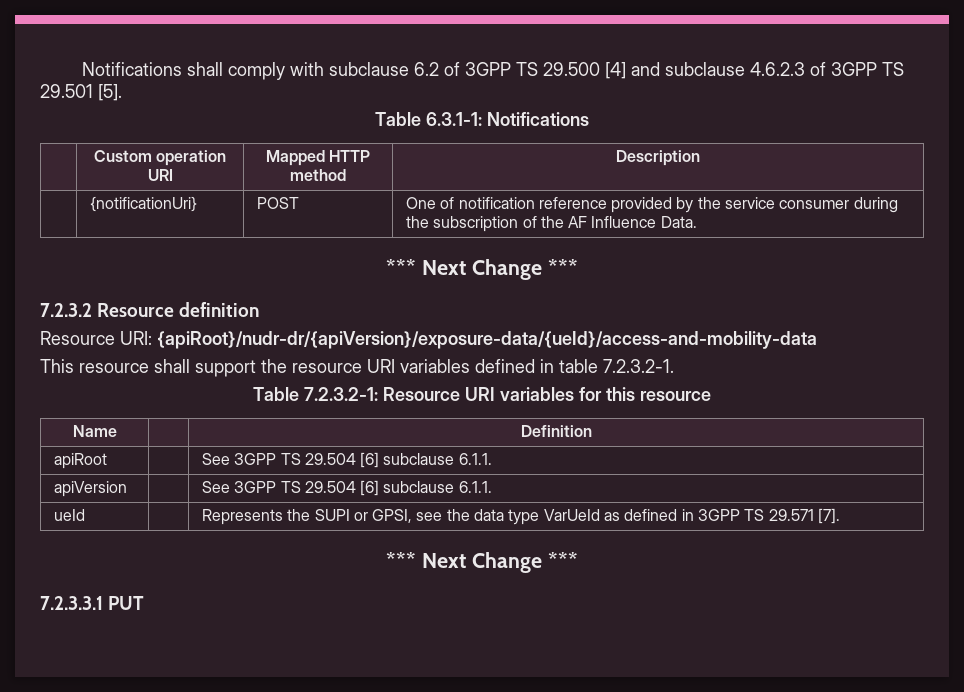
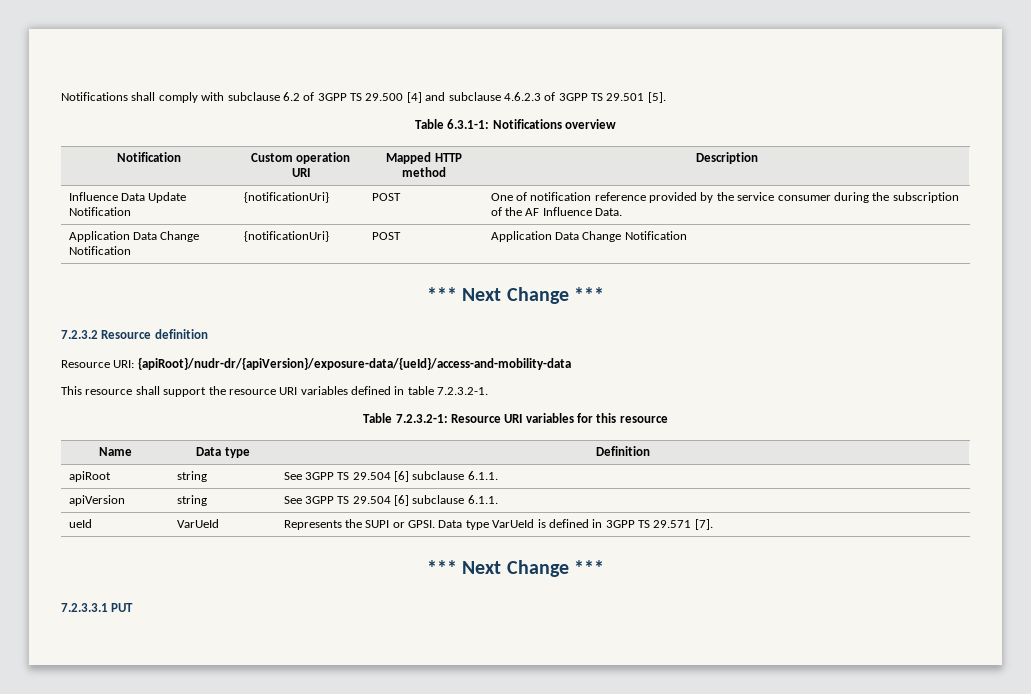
(589, 119) // -> [565,119,617,129] [117,152,181,162] overview // Notification
(700, 158) none -> [68,192,187,203] [68,207,131,216] Influence Data Update Notification
(697, 222) none -> [68,231,200,242] [68,246,131,255] [243,231,329,242] [371,232,401,240] [490,231,687,242] // Application Data Change Notification | {notificationUri} | POST | Application Data Change Notification
(117, 431) none -> [196,447,250,458] Data type
(107, 461) none -> [176,471,207,482] string
(127, 489) none -> [176,495,207,506] string
(85, 515) none -> [176,519,219,528] VarUeId
[372,509,505,523] GPSI, see the data -> [408,520,463,528] GPSI. Data
[604,512,621,521] as -> [537,519,546,528] is

